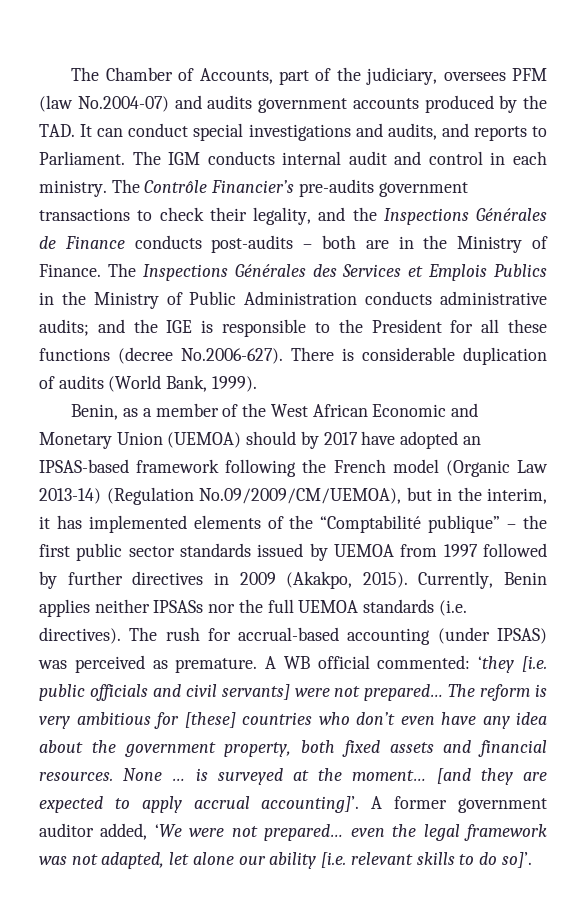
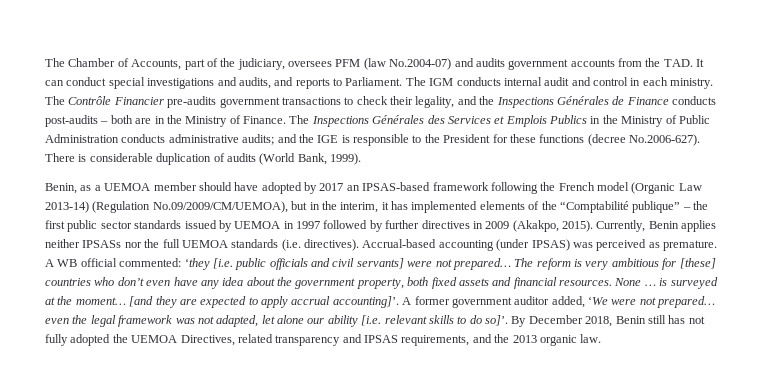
[424,95,518,113] produced by -> [618,58,642,67] from
[211,180,295,193] Financier’s -> [113,97,164,105] Financier
[481,319,500,333] all -> (508, 138) none
[155,403,478,417] [39,431,459,449] member of the West African Economic and Monetary Union (UEMOA) should by 2017 have adopted -> [104,182,344,194] UEMOA member should have adopted by 2017
[400,544,438,557] from -> [283,221,294,229] in
[129,627,340,641] The rush for accrual-based -> [362,239,437,248] Accrual-based
(532, 860) none -> [511,315,705,327] [45,334,602,346] By December 2018, Benin still has not fully adopted the UEMOA Directives, related transparency and IPSAS requirements, and the 2013 organic law.

